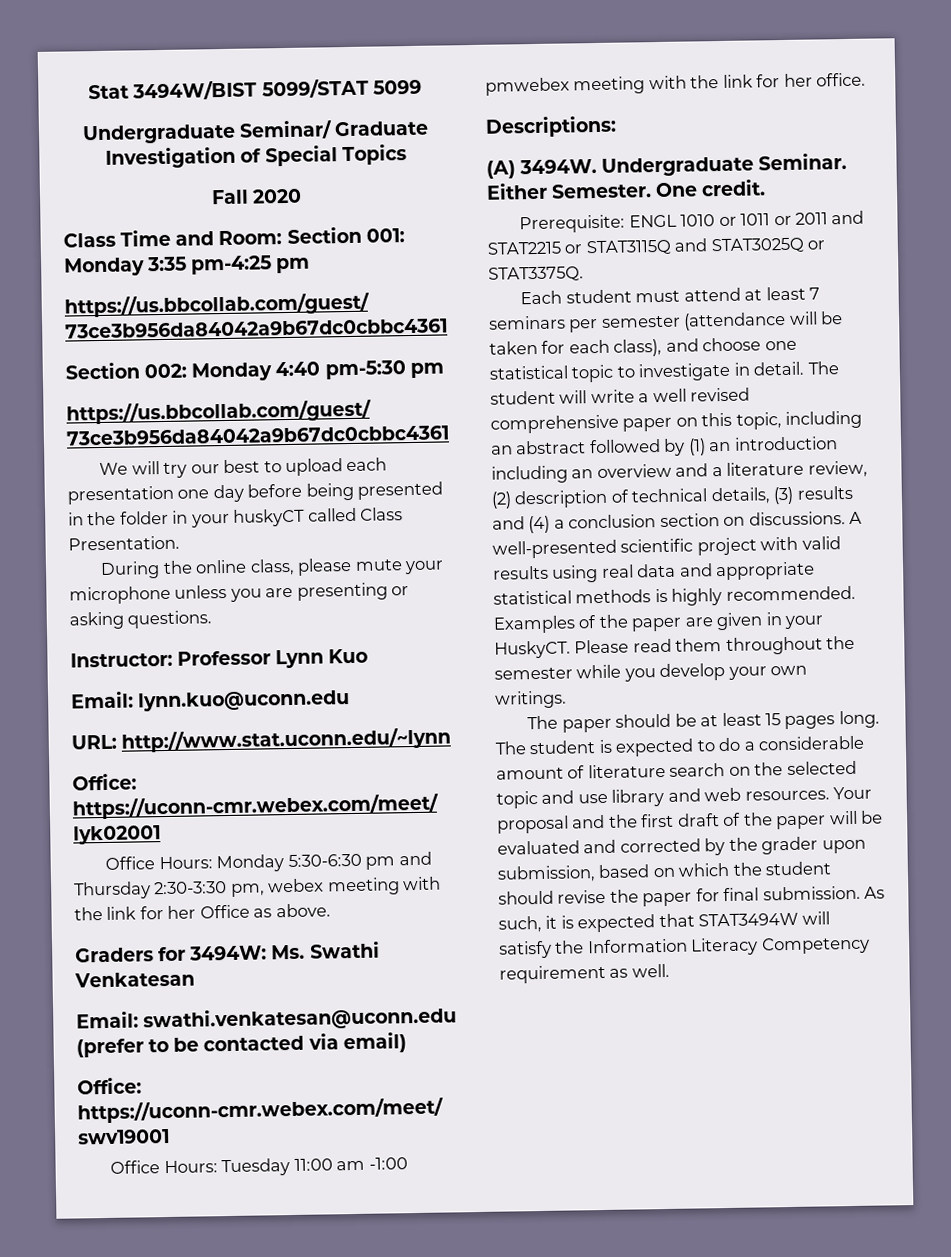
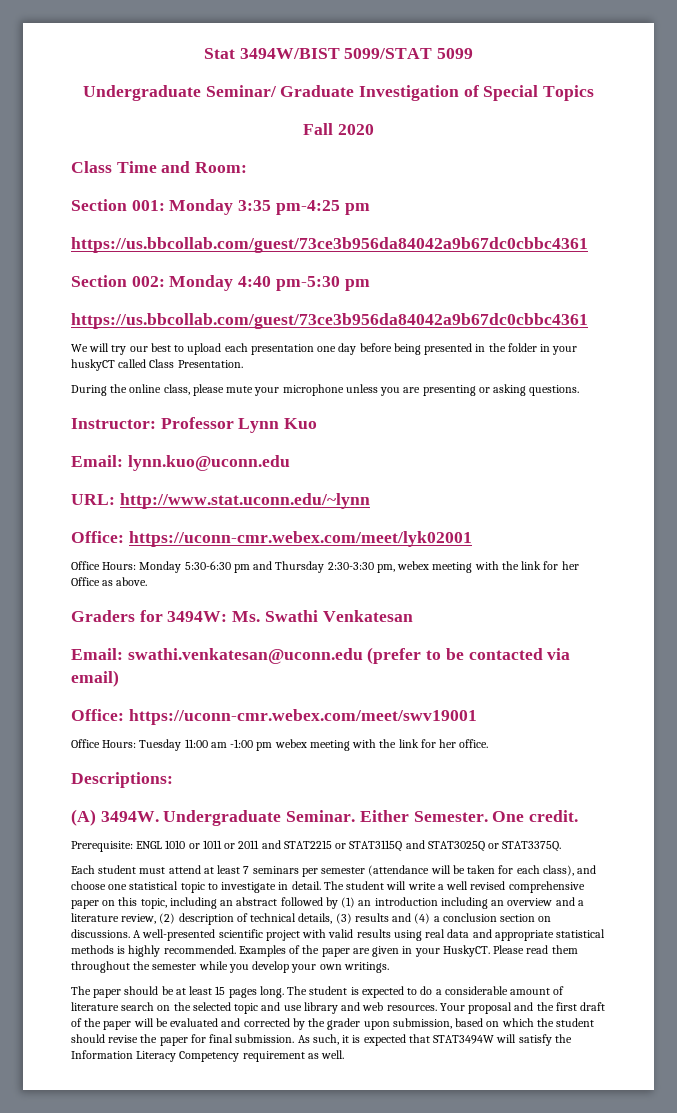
(283, 238) none -> (248, 167) //
[485,77,570,96] pmwebex -> [256,739,307,751] pm webex

